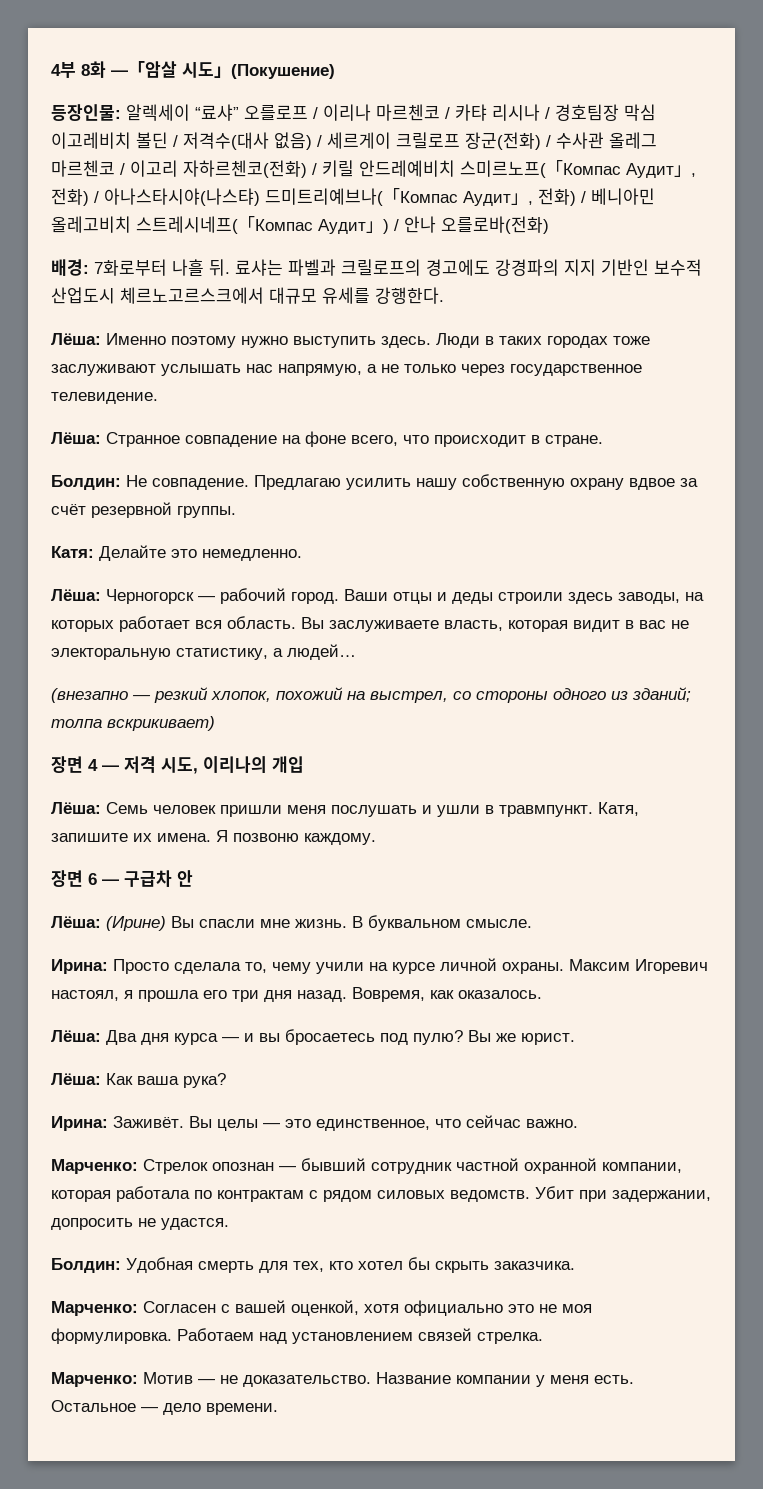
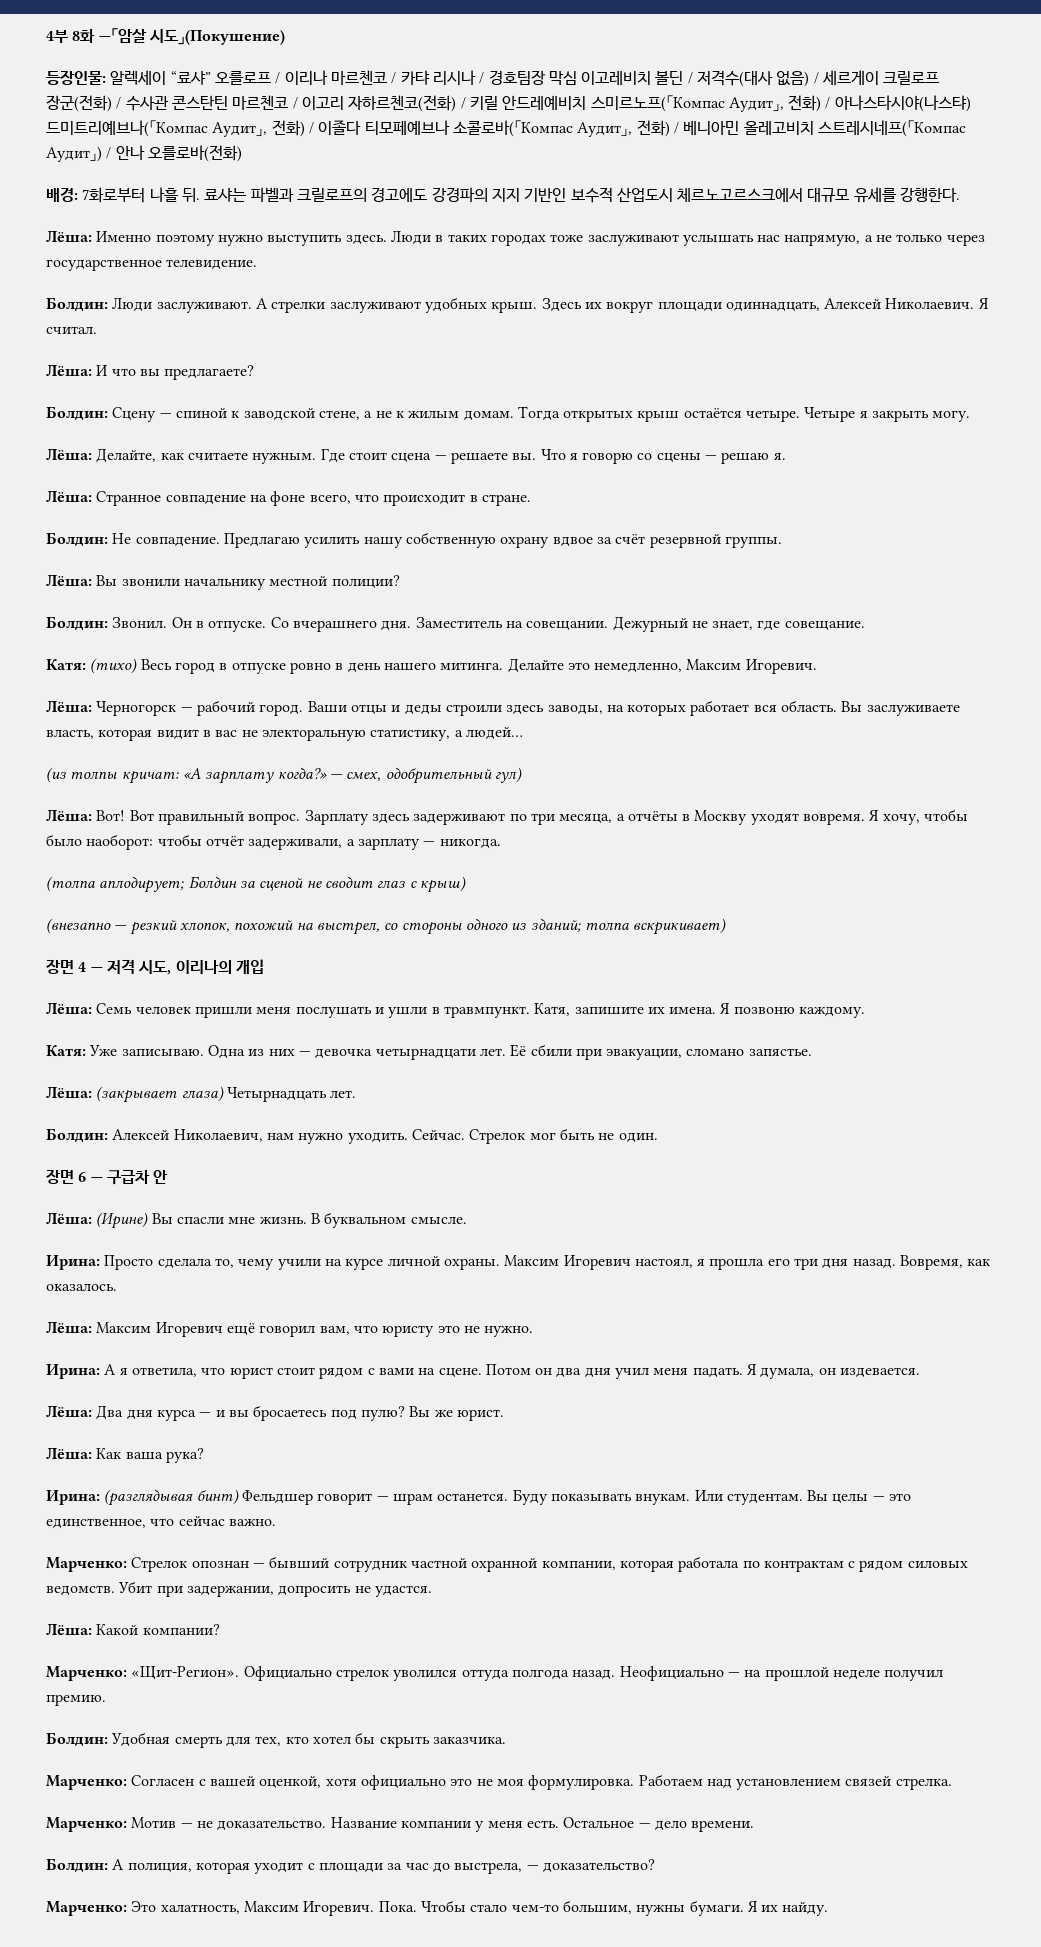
[609,132,657,149] 올레그 -> [171,95,228,110] 콘스탄틴
(586, 197) none -> [318,120,679,137] 이졸다 티모페예브나 소콜로바(「Компас Аудит」, 전화) /
(158, 398) none -> [46,297,989,313] [46,326,97,334] [46,364,255,380] [46,406,971,422] [46,448,786,464] // Болдин: Люди заслуживают. А стрелки заслуживают удобных крыш. Здесь их вокруг площади одиннадцать, Алексей Николаевич. Я считал. // Лёша: И что вы предлагаете? // Болдин: Сцену — спиной к заводской стене, а не к жилым домам. Тогда открытых крыш остаётся четыре. Четыре я закрыть могу. // Лёша: Делайте, как считаете нужным. Где стоит сцена — решаете вы. Что я говорю со сцены — решаю я.
[51,545,302,561] Катя: Делайте это немедленно. -> [46,574,400,590] [46,616,865,632] [46,658,817,674] Лёша: Вы звонили начальнику местной полиции? // Болдин: Звонил. Он в отпуске. Со вчерашнего дня. Заместитель на совещании. Дежурный не знает, где совещание. // Катя: (тихо) Весь город в отпуске ровно в день нашего митинга. Делайте это немедленно, Максим Игоревич.
(356, 652) none -> [46,767,522,784] [46,809,969,825] [46,834,501,850] [46,876,466,893] // (из толпы кричат: «А зарплату когда?» — смех, одобрительный гул) // Лёша: Вот! Вот правильный вопрос. Зарплату здесь задерживают по три месяца, а отчёты в Москву уходят вовремя. Я хочу, чтобы было наоборот: чтобы отчёт задерживали, а зарплату — никогда. // (толпа аплодирует; Болдин за сценой не сводит глаз с крыш)
(376, 839) none -> [46,1044,812,1060] [46,1086,357,1103] [46,1128,658,1144] // Катя: Уже записываю. Одна из них — девочка четырнадцати лет. Её сбили при эвакуации, сломано запястье. // Лёша: (закрывает глаза) Четырнадцать лет. // Болдин: Алексей Николаевич, нам нужно уходить. Сейчас. Стрелок мог быть не один.
(542, 994) none -> [46,1321,534,1337] [46,1363,921,1379] // Лёша: Максим Игоревич ещё говорил вам, что юристу это не нужно. // Ирина: А я ответила, что юрист стоит рядом с вами на сцене. Потом он два дня учил меня падать. Я думала, он издевается.
[113,1116,184,1128] Заживёт. -> [104,1489,803,1506] (разглядывая бинт) Фельдшер говорит — шрам останется. Буду показывать внукам. Или студентам.
(229, 1224) none -> [46,1623,220,1635] [46,1666,944,1681] [46,1694,106,1706] // Лёша: Какой компании? // Марченко: «Щит-Регион». Официально стрелок уволился оттуда полгода назад. Неофициально — на прошлой неделе получил премию.
(278, 1409) none -> [46,1858,655,1874] [46,1900,829,1916] // Болдин: А полиция, которая уходит с площади за час до выстрела, — доказательство? // Марченко: Это халатность, Максим Игоревич. Пока. Чтобы стало чем-то большим, нужны бумаги. Я их найду.

